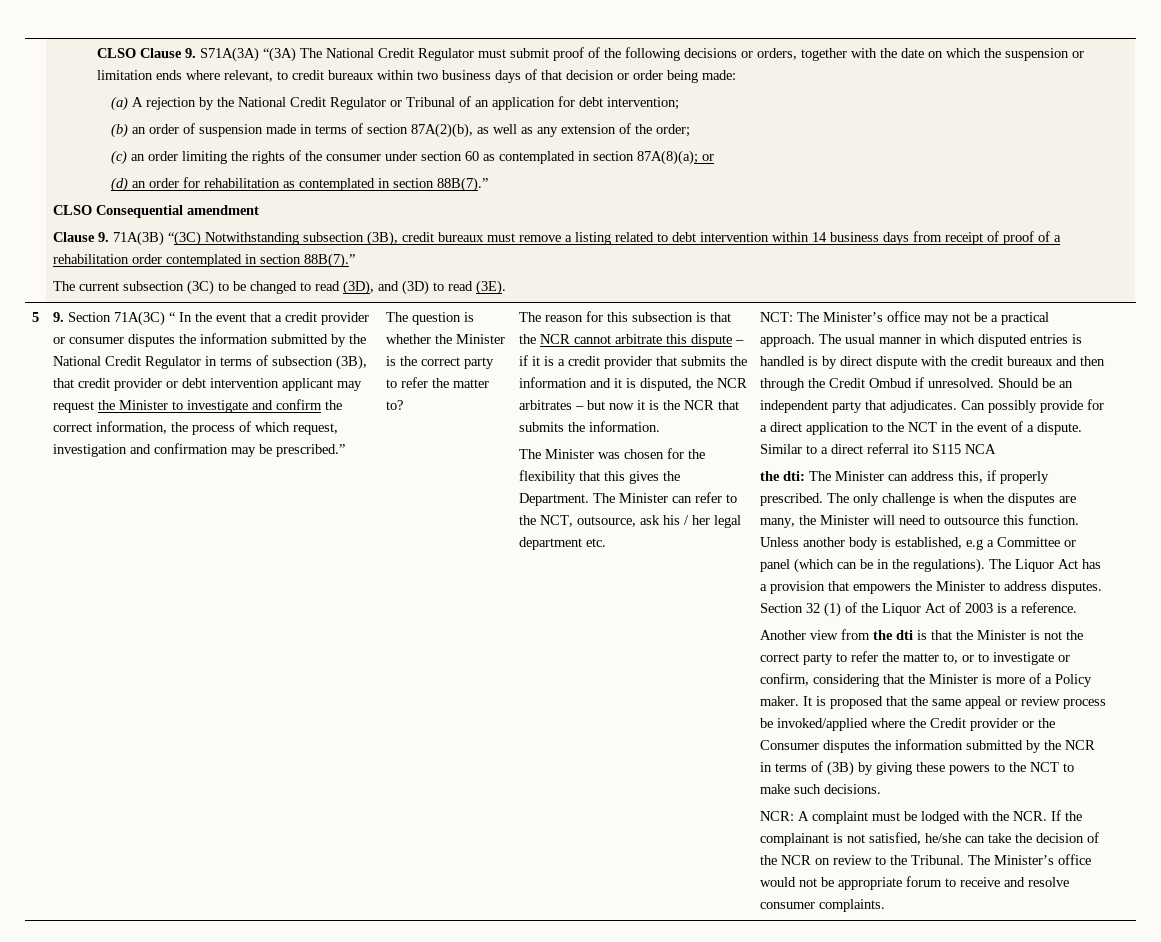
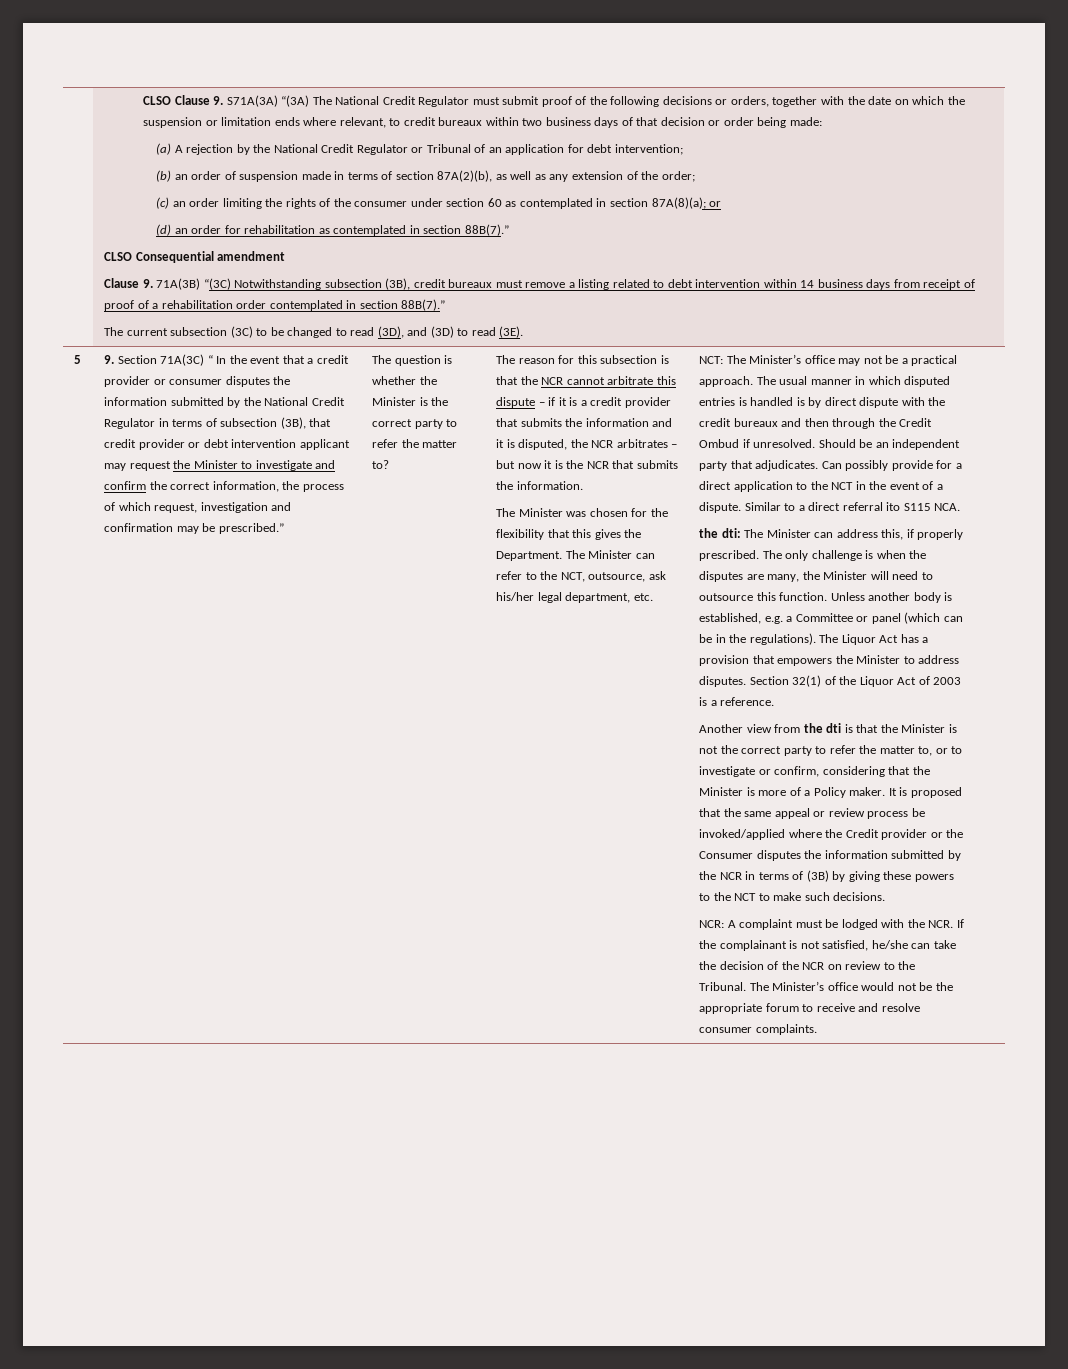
[662,515,741,528] [518,537,582,550] his / her legal department -> [496,592,631,603] his/her legal department,
[964,444,996,454] NCA -> [934,503,961,511] NCA.
[965,539,983,550] e.g -> [764,616,783,624] e.g.
[805,602,841,617] 32 (1) -> [792,675,822,687] 32(1)
(834, 882) none -> [935,982,953,991] the

